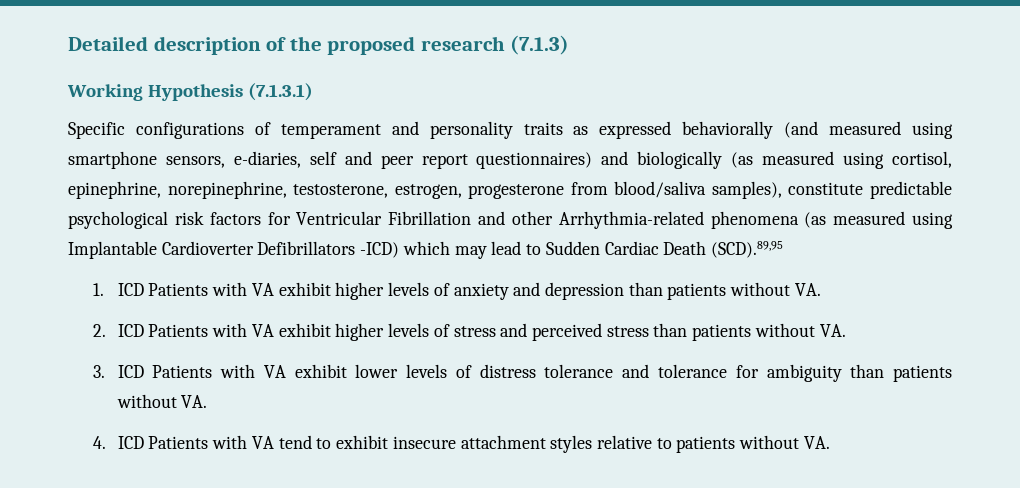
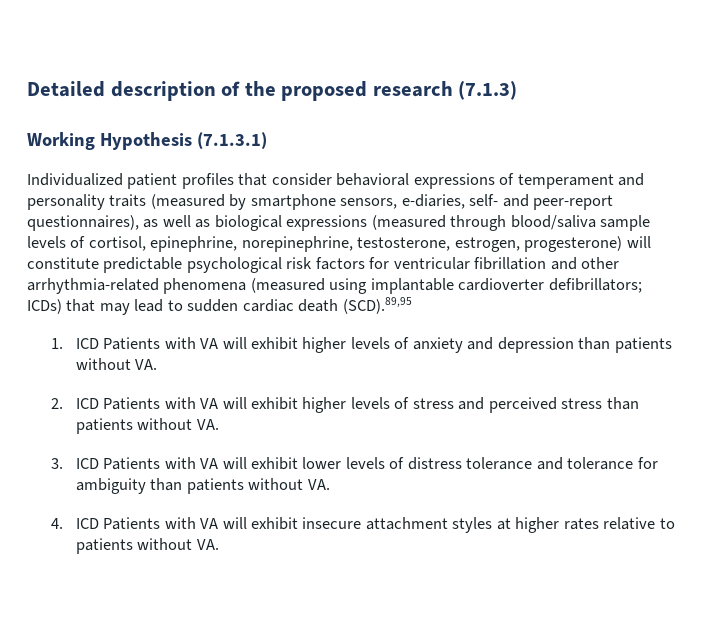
[68,122,244,139] Specific configurations -> [27,173,495,189] Individualized patient profiles that consider behavioral expressions
[573,121,953,139] [68,151,885,169] as expressed behaviorally (and measured using smartphone sensors, e-diaries, self and peer report questionnaires) and biologically (as measured using -> [150,194,614,210] [27,215,651,231] [27,236,86,248] (measured by smartphone sensors, e-diaries, self- and peer-report questionnaires), as well as biological expressions (measured through blood/saliva sample levels of
[468,181,782,199] progesterone from blood/saliva samples), -> [524,236,651,252] progesterone) will
[296,211,954,229] [68,241,707,259] Ventricular Fibrillation and other Arrhythmia-related phenomena (as measured using Implantable Cardioverter Defibrillators -ICD) which may lead to Sudden Cardiac Death -> [393,257,620,270] [27,278,642,294] [27,299,339,315] ventricular fibrillation and other arrhythmia-related phenomena (measured using implantable cardioverter defibrillators; ICDs) that may lead to sudden cardiac death
(274, 289) none -> [222,337,247,349] will
(274, 330) none -> [222,397,247,409] will
(286, 371) none -> [222,457,247,469] will
[278,435,332,449] tend to -> [222,517,247,529] will
(593, 444) none -> [496,517,599,533] at higher rates

